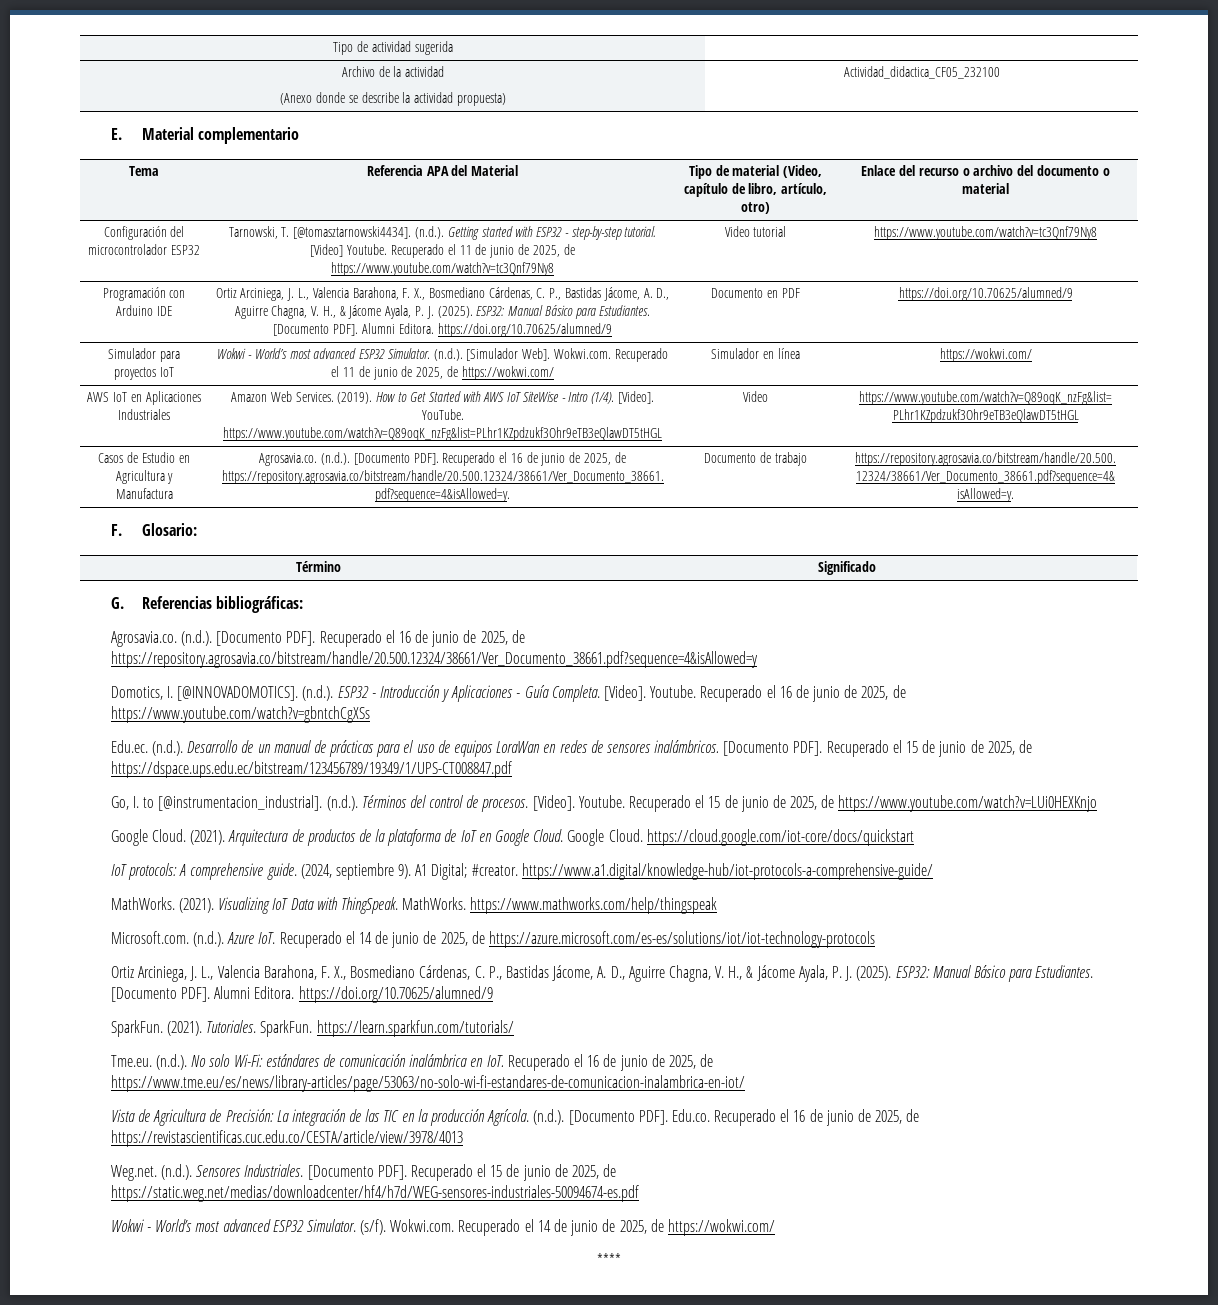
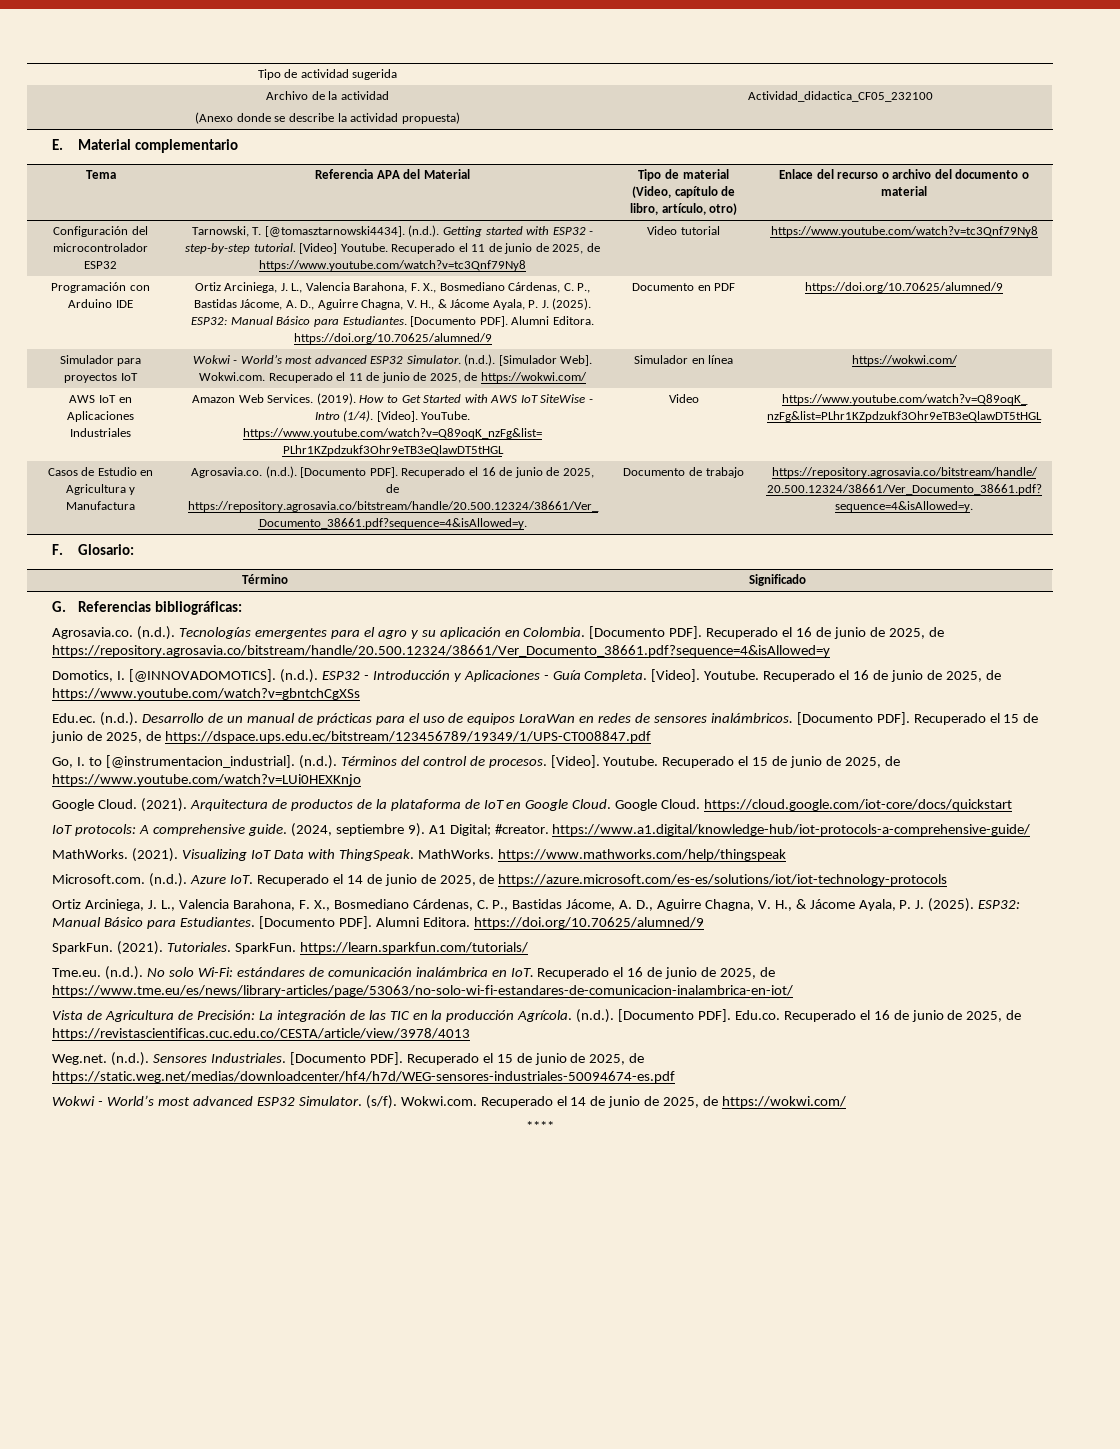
(212, 638) none -> [179,627,586,639] Tecnologías emergentes para el agro y su aplicación en Colombia.

